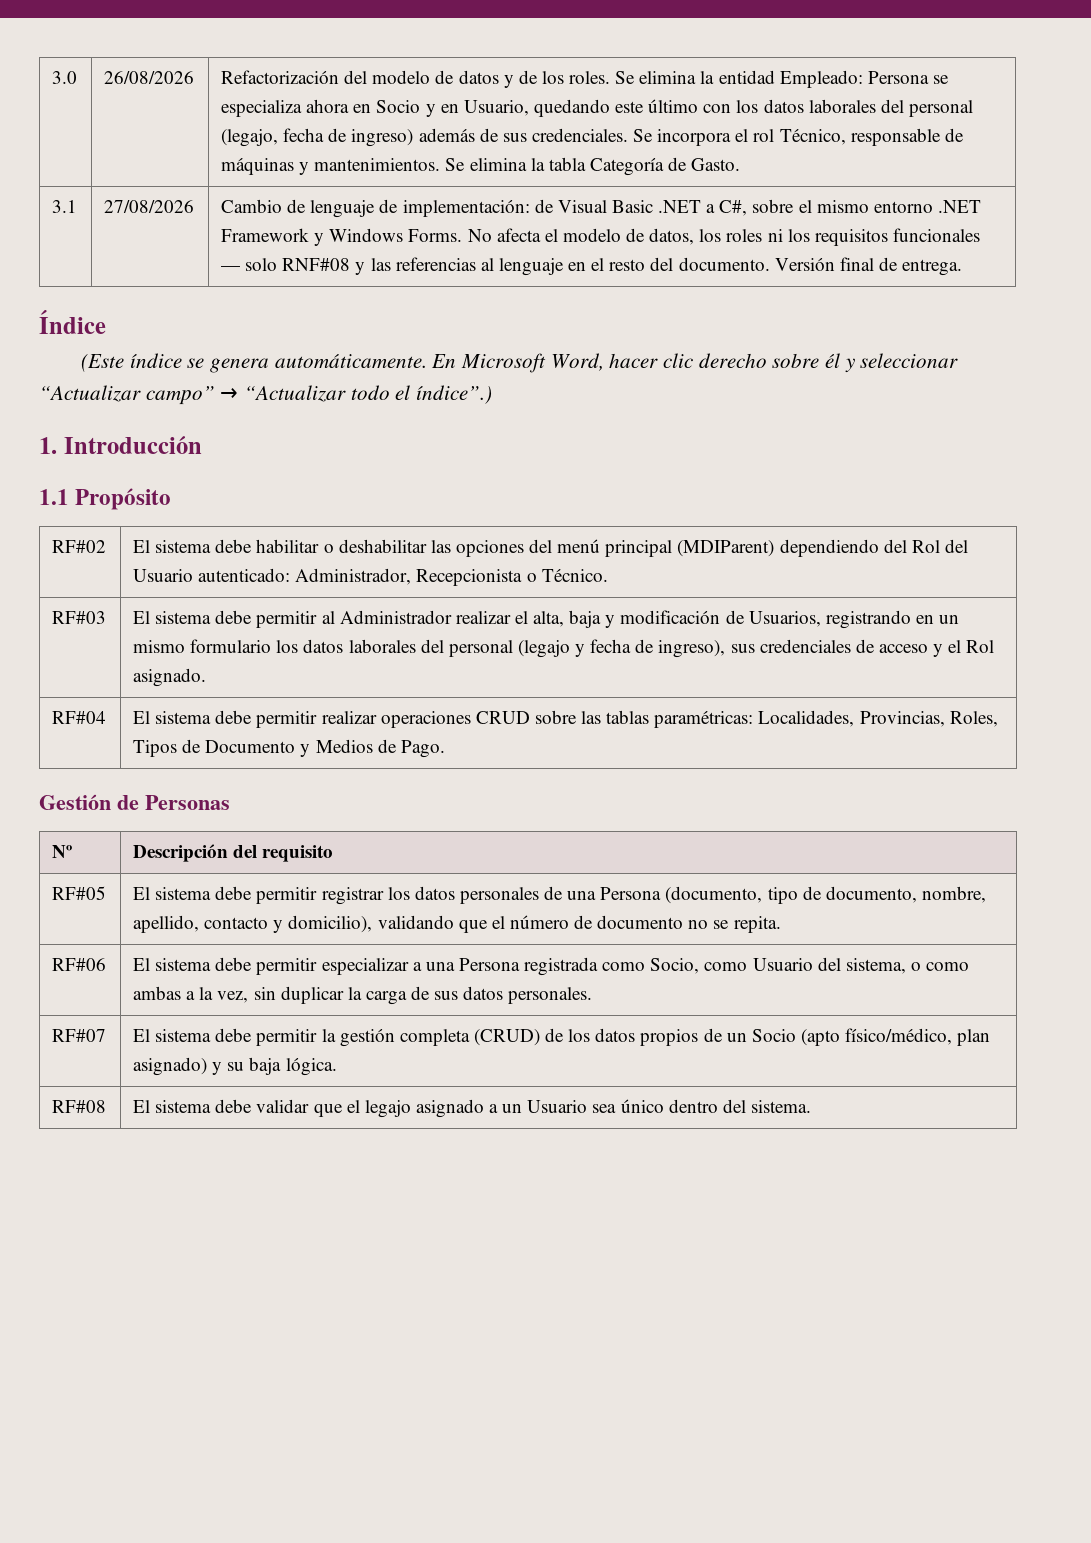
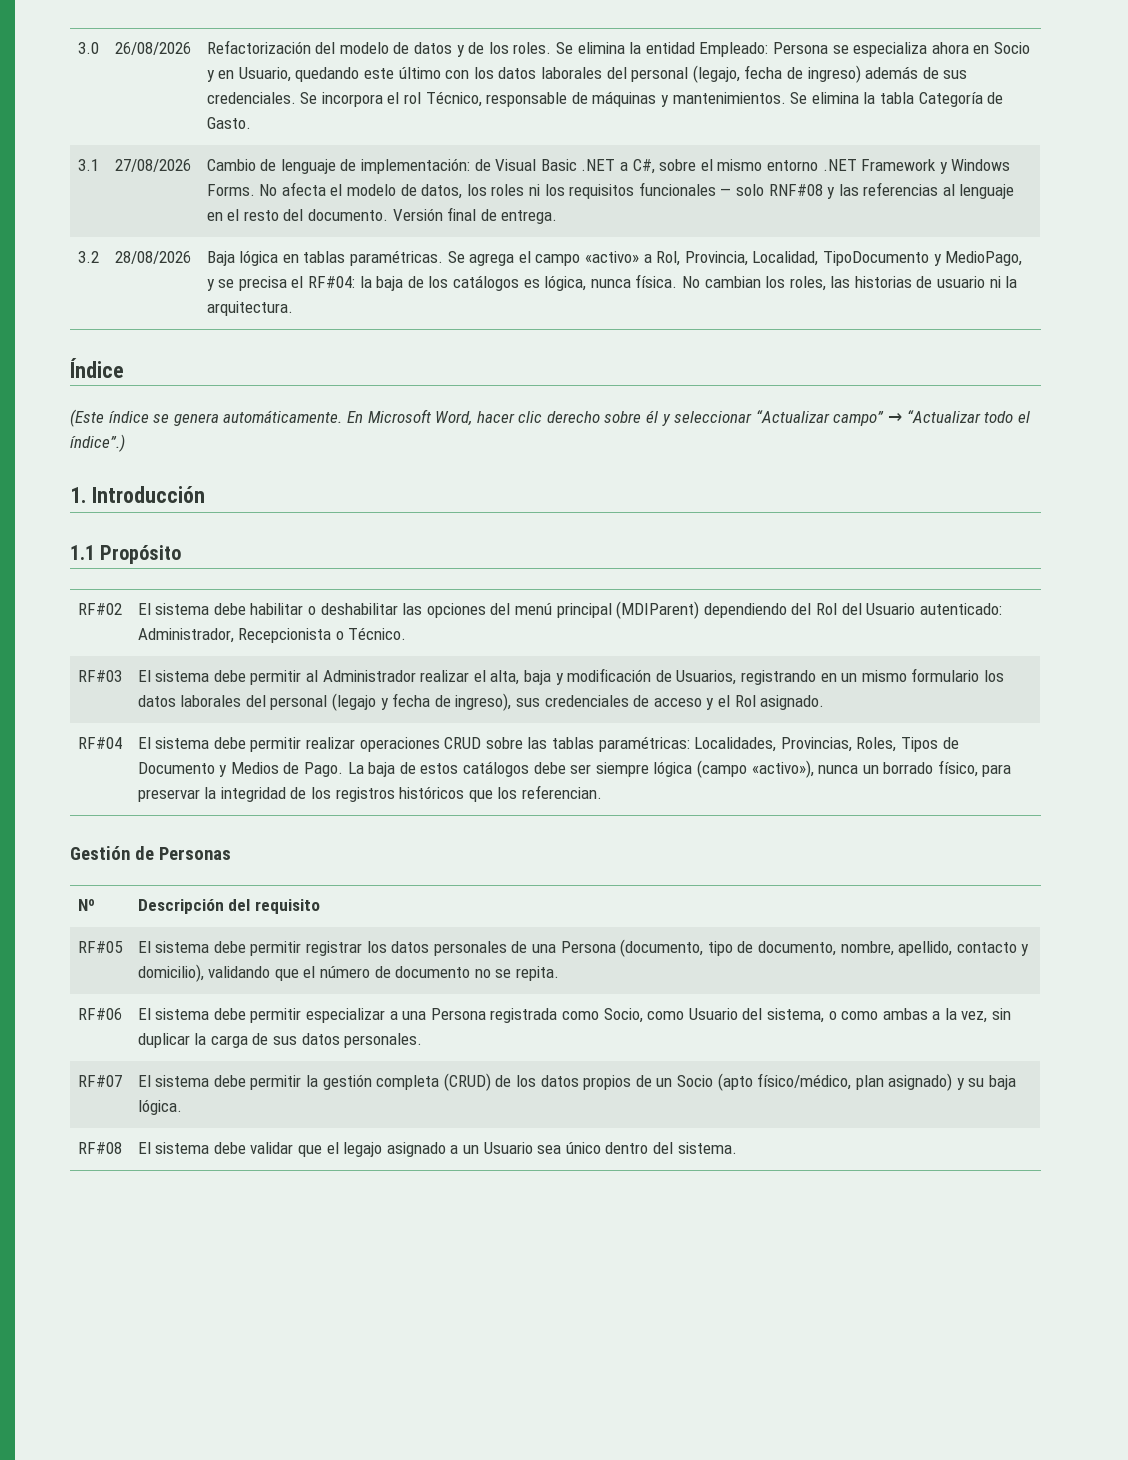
(963, 267) none -> [77,251,99,263] [114,251,191,264] [206,250,1023,266] [206,274,1018,291] [206,301,293,316] // 3.2 | 28/08/2026 | Baja lógica en tablas paramétricas. Se agrega el campo «activo» a Rol, Provincia, Localidad, TipoDocumento y MedioPago, y se precisa el RF#04: la baja de los catálogos es lógica, nunca física. No cambian los roles, las historias de usuario ni la arquitectura.
(445, 749) none -> [347,760,1012,778] [137,785,602,802] La baja de estos catálogos debe ser siempre lógica (campo «activo»), nunca un borrado físico, para preservar la integridad de los registros históricos que los referencian.

